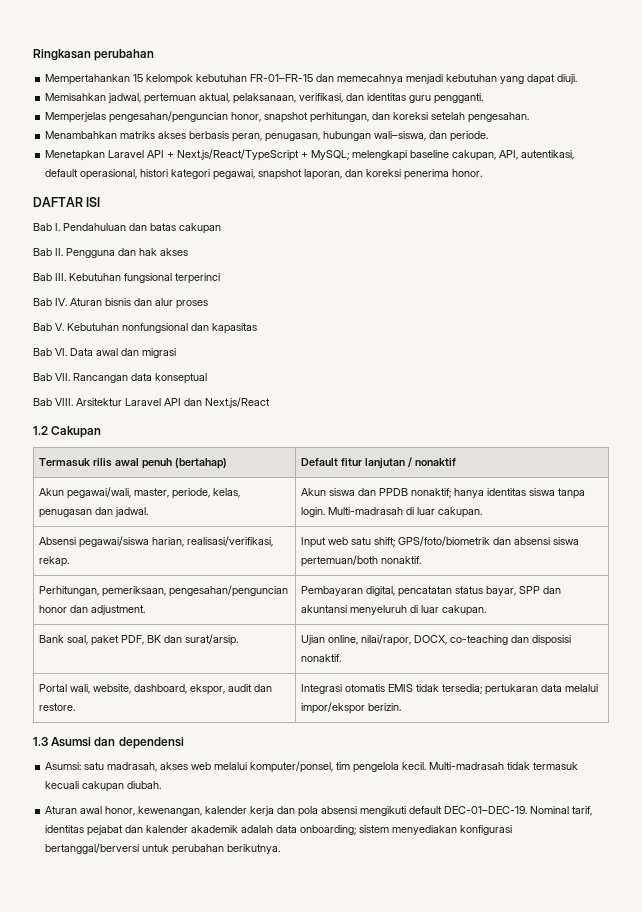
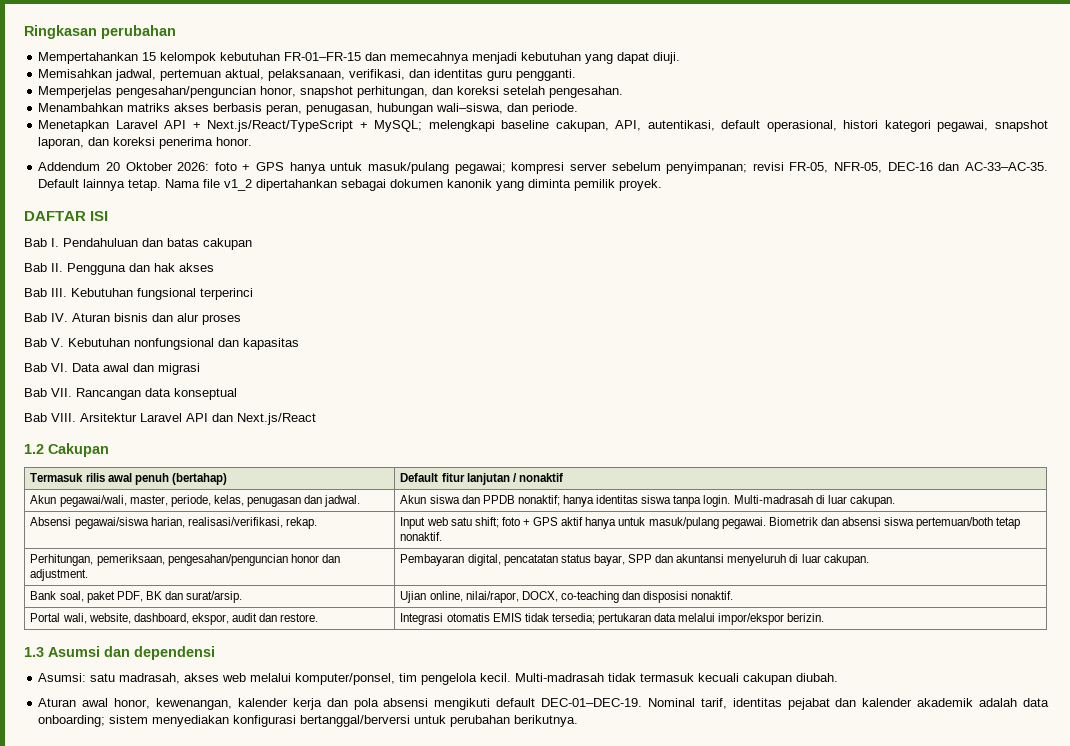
(483, 173) none -> [38,162,1048,174] [38,179,663,191] // Addendum 20 Oktober 2026: foto + GPS hanya untuk masuk/pulang pegawai; kompresi server sebelum penyimpanan; revisi FR-05, NFR-05, DEC-16 dan AC-33–AC-35. Default lainnya tetap. Nama file v1_2 dipertahankan sebagai dokumen kanonik yang diminta pemilik proyek.
[398,536,491,546] GPS/foto/biometrik -> [501,517,818,529] foto + GPS aktif hanya untuk masuk/pulang pegawai. Biometrik
(379, 561) none -> [996,517,1021,529] tetap

